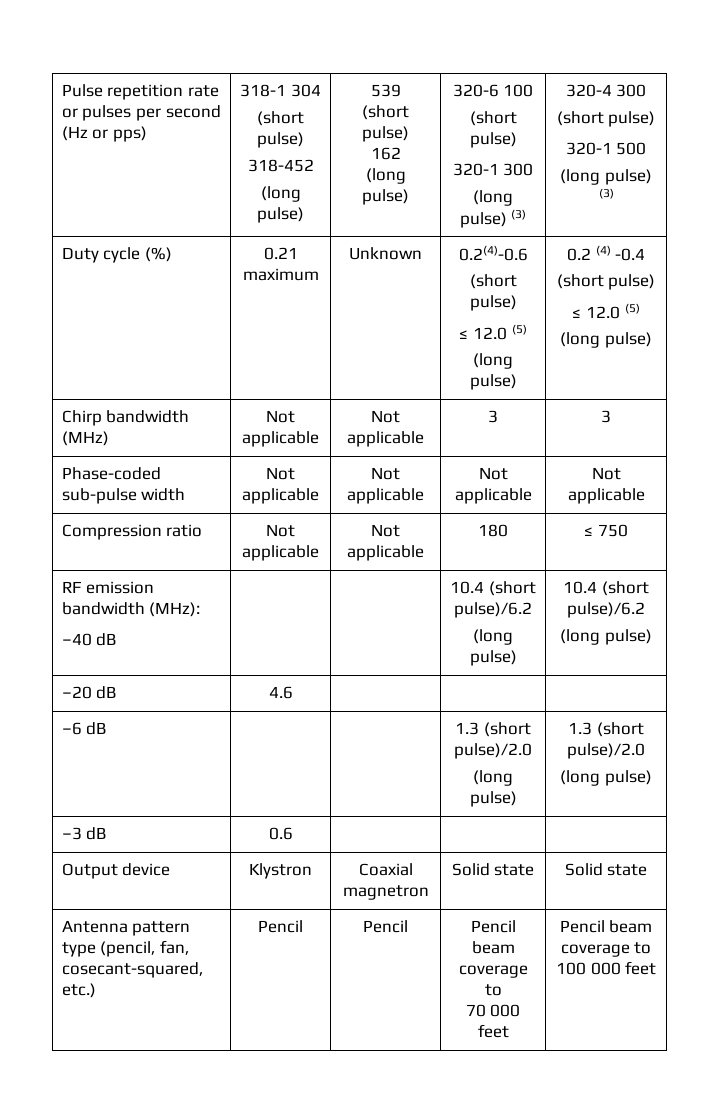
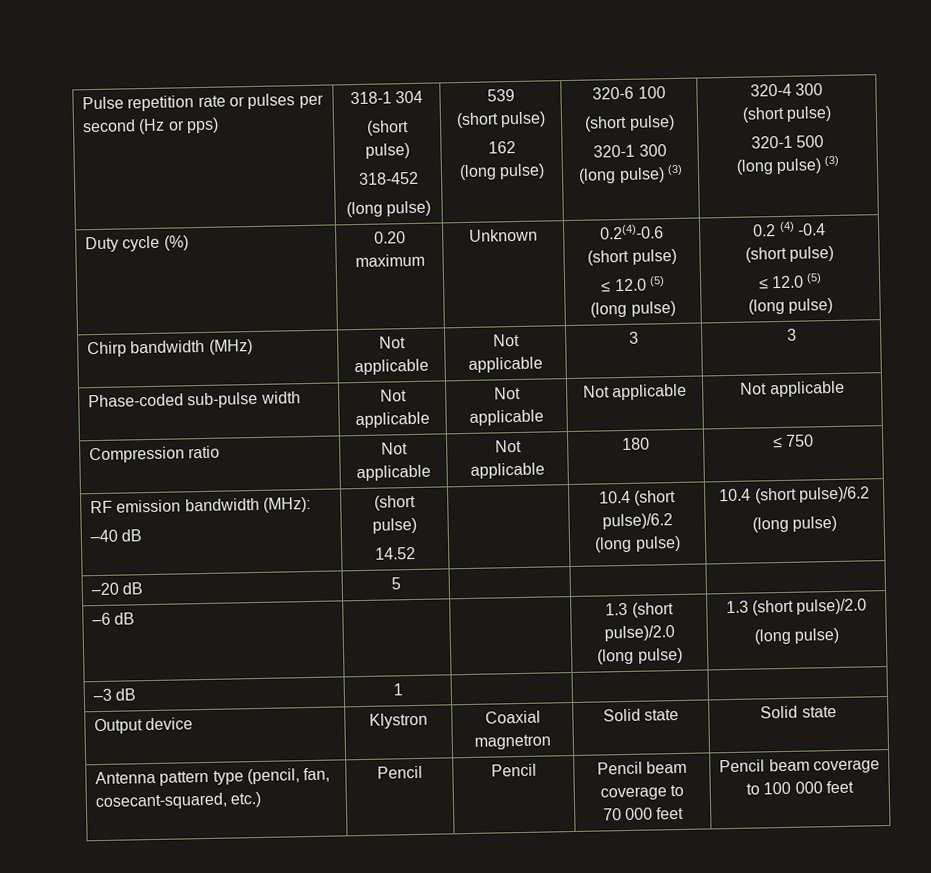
[263,247,298,260] 0.21 -> [373,231,406,244] 0.20
(117, 639) none -> [374,494,416,511] [372,517,417,534] [375,546,416,560] (short pulse) // 14.52
[268,686,293,699] 4.6 -> [390,577,401,590] 5
[268,827,293,840] 0.6 -> [392,683,403,696] 1

